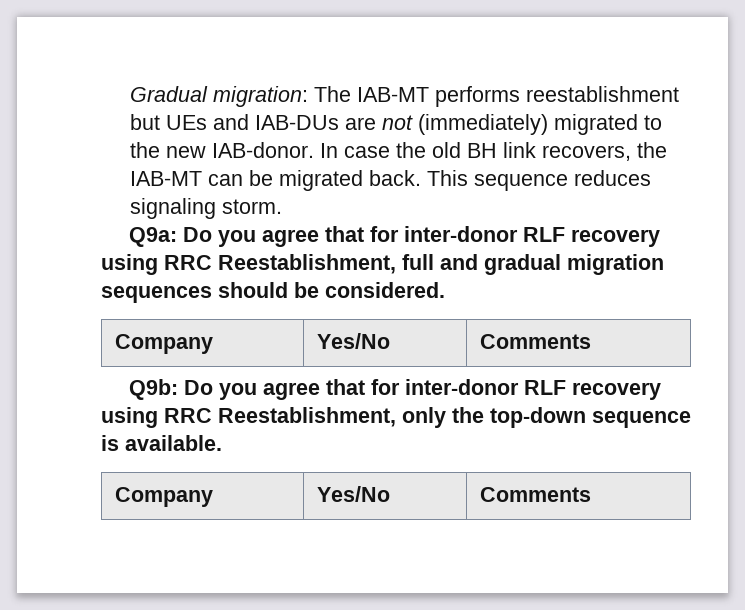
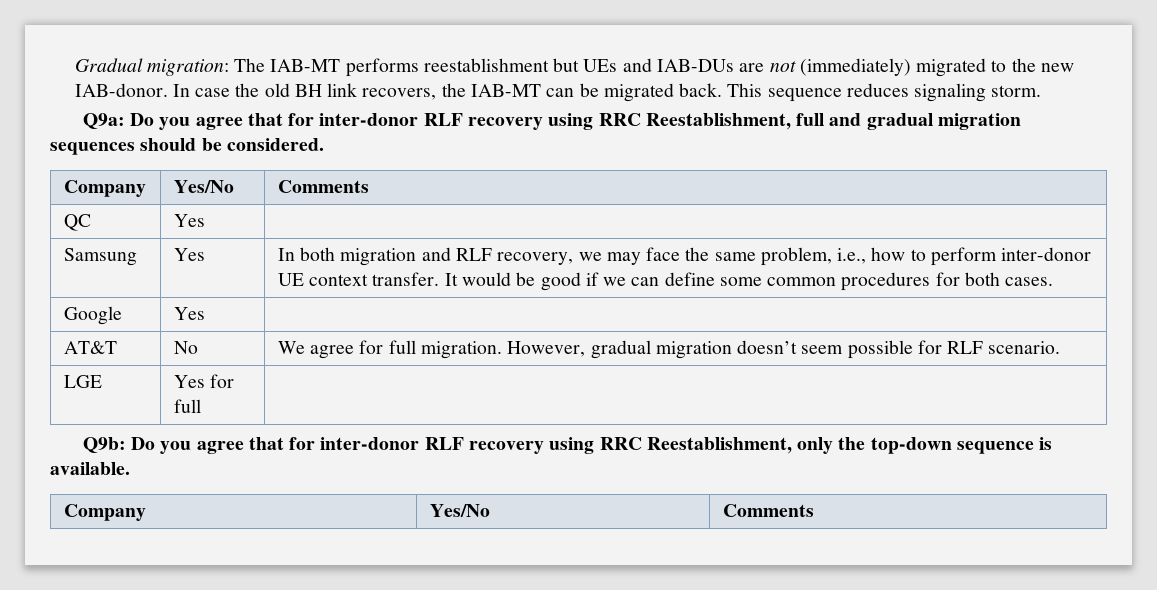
(591, 341) none -> [63,214,91,231] [173,214,205,227] [63,248,137,266] [173,248,205,261] [277,247,1092,266] [277,272,1054,291] [63,306,122,325] [173,307,205,320] [63,341,117,354] [173,341,198,354] [277,340,1061,359] [63,375,102,388] [173,374,235,388] [173,399,201,413] // QC | Yes | // Samsung | Yes | In both migration and RLF recovery, we may face the same problem, i.e., how to perform inter-donor UE context transfer. It would be good if we can define some common procedures for both cases. // Google | Yes | // AT&T | No | We agree for full migration. However, gradual migration doesn’t seem possible for RLF scenario. // LGE | Yes for full |

